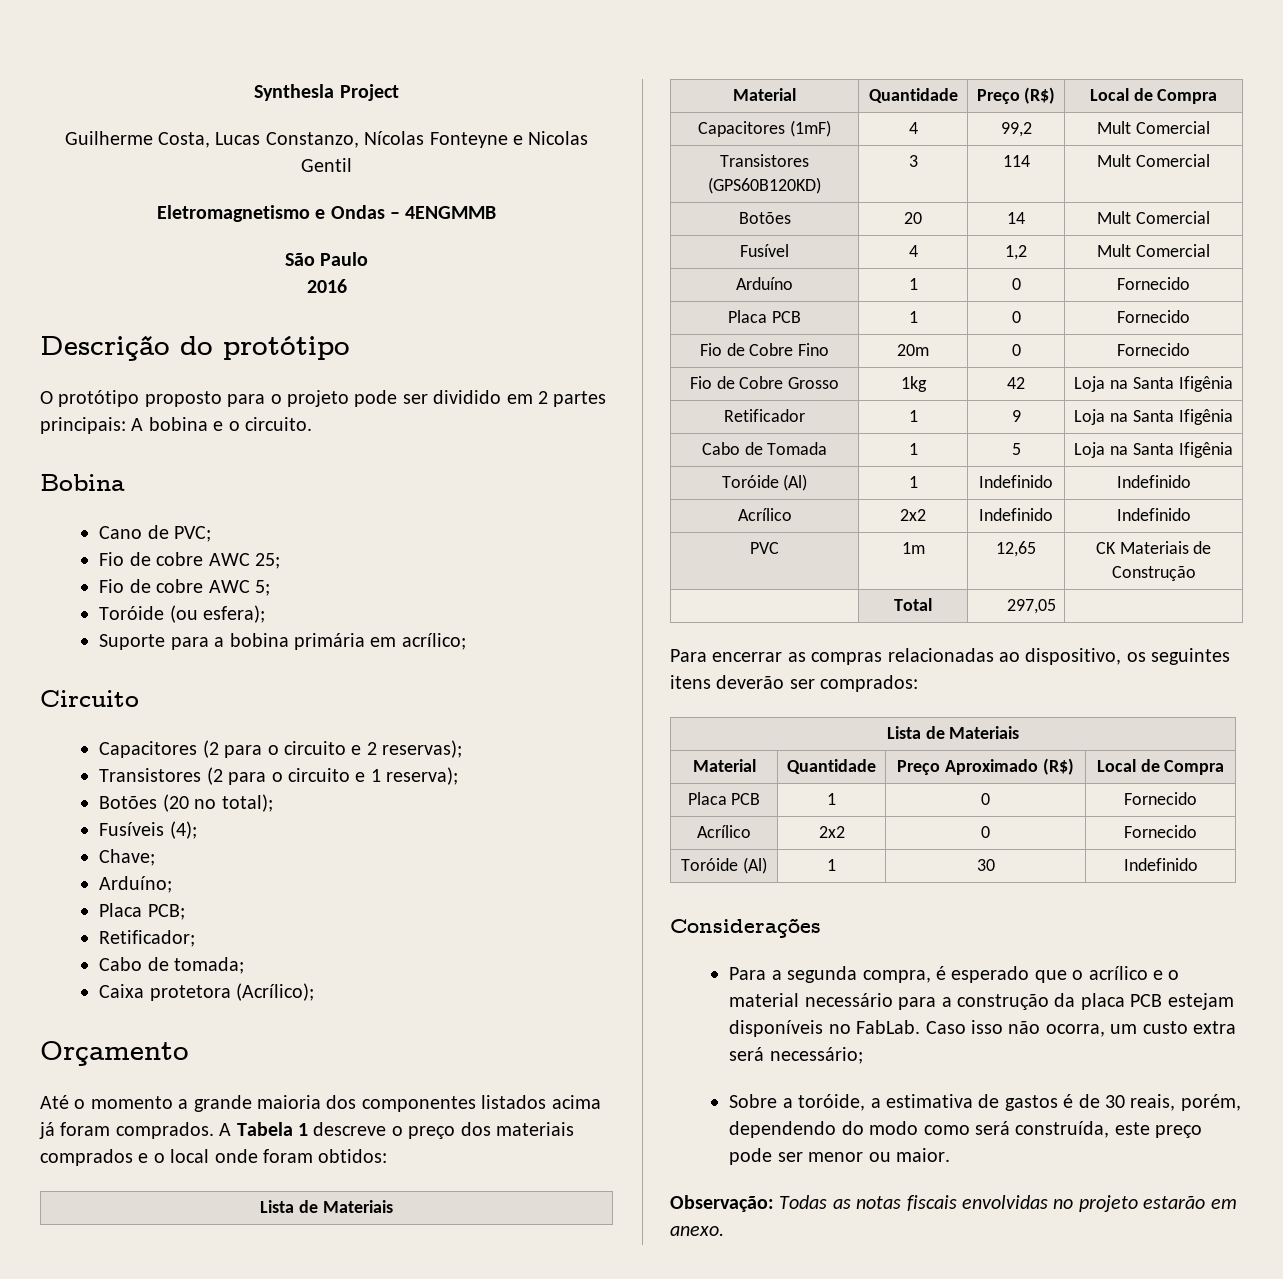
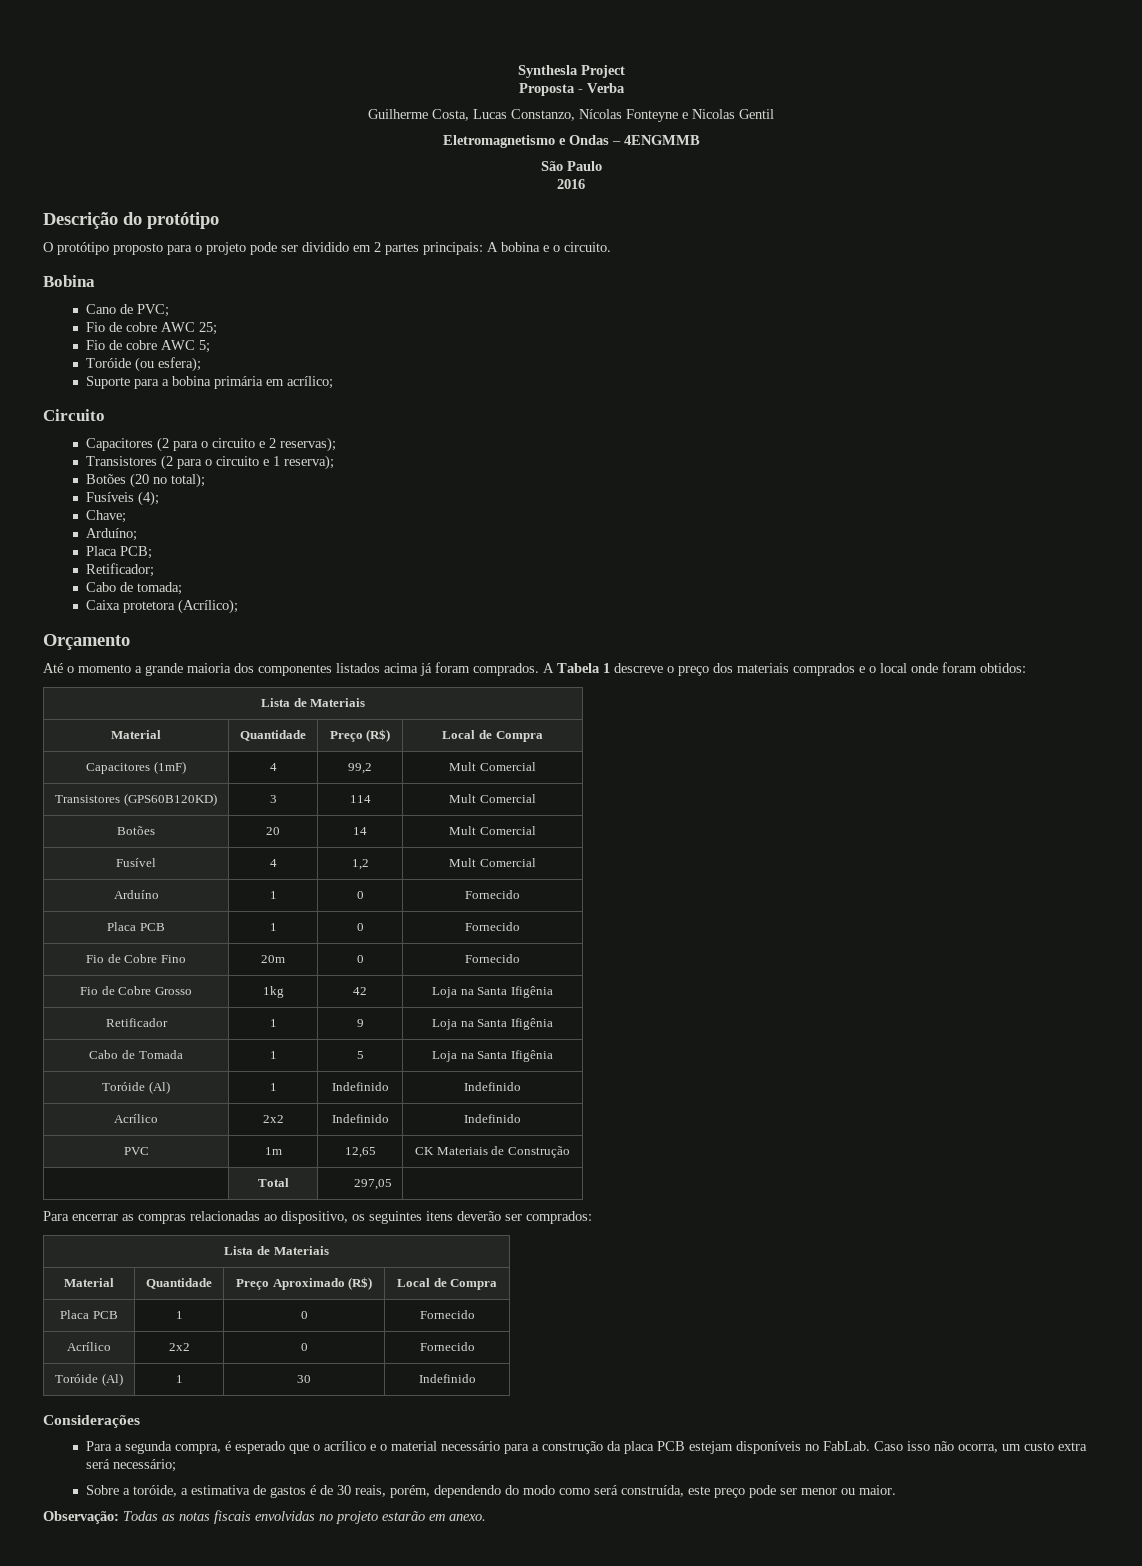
(399, 92) none -> [518,83,625,96] // Proposta - Verba

